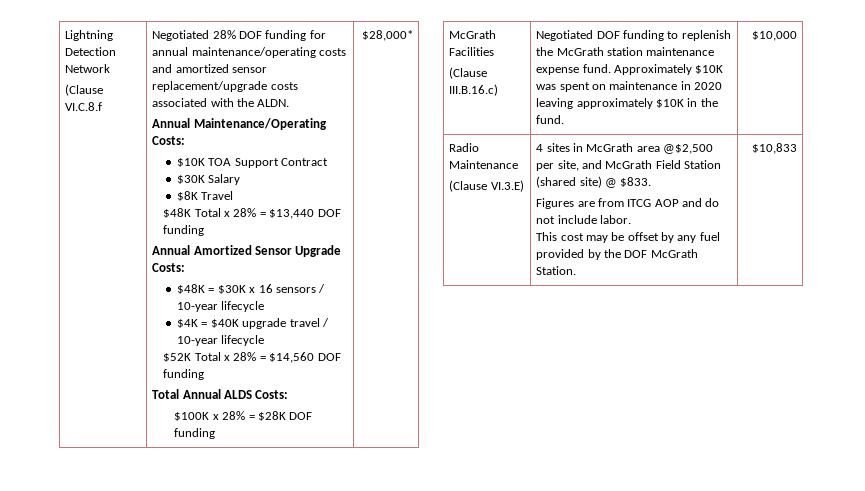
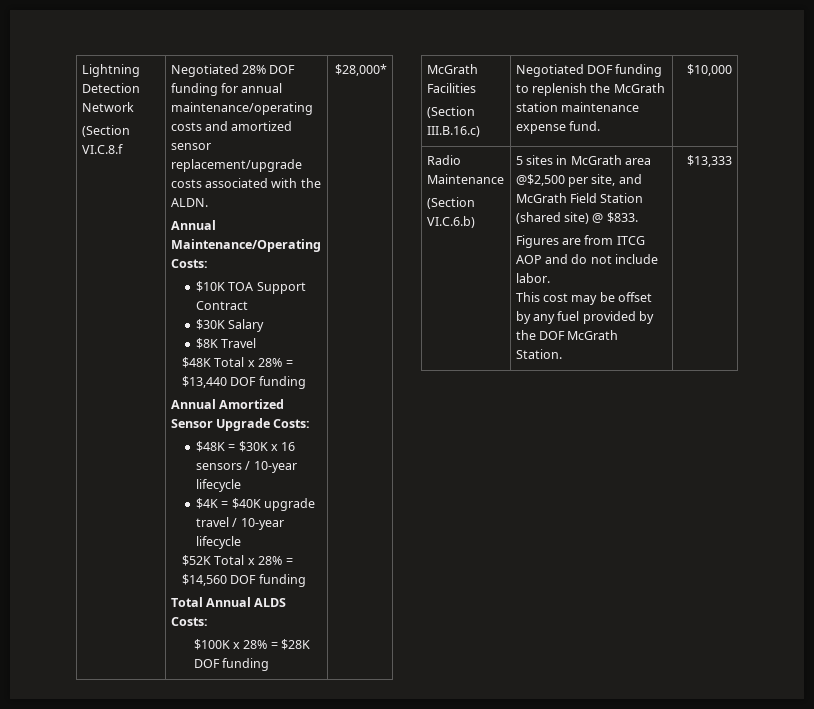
[65,84,104,96] (Clause -> [81,125,130,137] (Section
[449,67,488,79] (Clause -> [426,106,475,118] (Section
[613,64,724,75] [536,81,723,92] [536,98,718,109] [536,115,565,124] Approximately $10K was spent on maintenance in 2020 leaving approximately $10K in the fund. -> (600, 126) none
[449,180,524,192] [536,144,544,152] (Clause VI.3.E) | 4 -> [426,197,475,209] [426,216,475,228] [515,156,523,165] (Section VI.C.6.b) | 5
[751,143,797,154] $10,833 -> [687,155,733,167] $13,333

